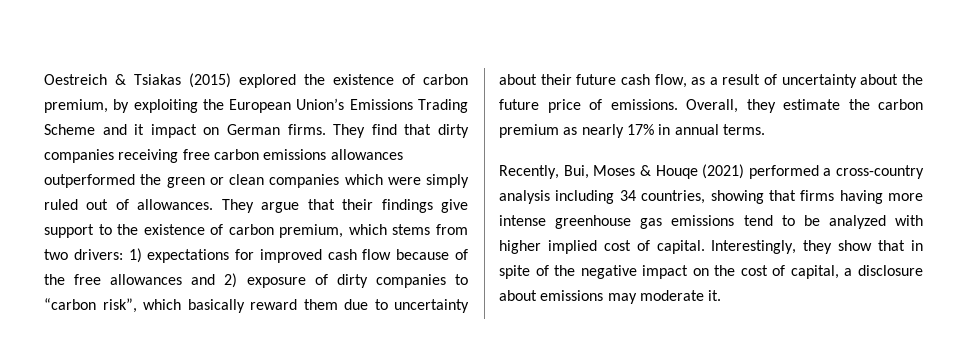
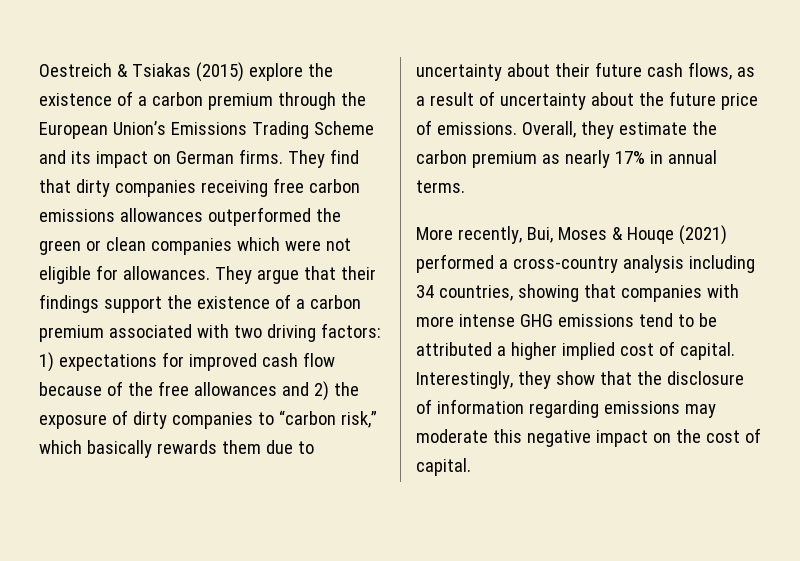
[239,74,468,88] [44,99,198,113] explored the existence of carbon premium, by exploiting -> [248,63,333,81] [39,91,336,110] explore the existence of a carbon premium through
[134,124,145,135] it -> [70,151,91,164] its
[426,174,469,188] [44,199,129,210] simply ruled out of -> [325,238,351,251] [39,265,118,284] not eligible for
[441,199,469,213] [44,224,468,238] [44,249,123,260] give support to the existence of carbon premium, which stems from two drivers: -> [103,294,361,313] [39,323,381,342] support the existence of a carbon premium associated with two driving factors:
(238, 280) none -> [333,382,359,396] the
[102,298,137,313] risk”, -> [340,411,377,428] risk,”
[250,299,297,310] reward -> [156,440,217,454] rewards
[654,74,687,88] flow, -> [687,62,732,80] flows,
[499,165,559,179] Recently, -> [416,226,522,244] More recently,
[800,190,923,204] [499,215,663,229] firms having more intense greenhouse gas -> [620,284,739,302] [416,314,553,327] companies with more intense GHG
[828,215,923,229] analyzed with -> [416,342,506,356] attributed a
[911,240,924,251] [499,265,576,279] in spite of the -> [636,371,744,385] [416,399,716,418] [416,429,522,443] the disclosure of information regarding emissions may moderate this
[790,265,924,279] [499,290,722,304] capital, a disclosure about emissions may moderate it. -> [416,458,471,476] capital.

